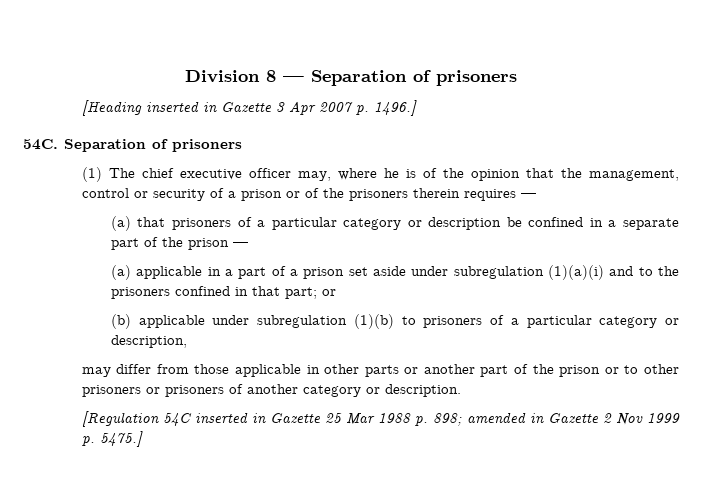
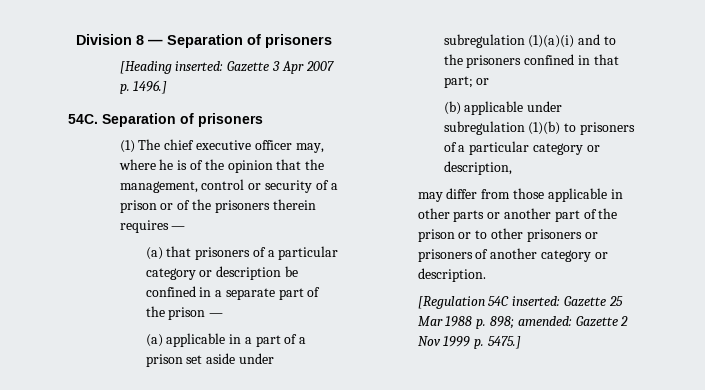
[145,101,217,113] inserted in -> [175,61,224,71] inserted:
[194,412,266,424] inserted in -> [512,296,561,306] inserted:
[466,412,544,424] amended in -> [517,316,572,326] amended:

